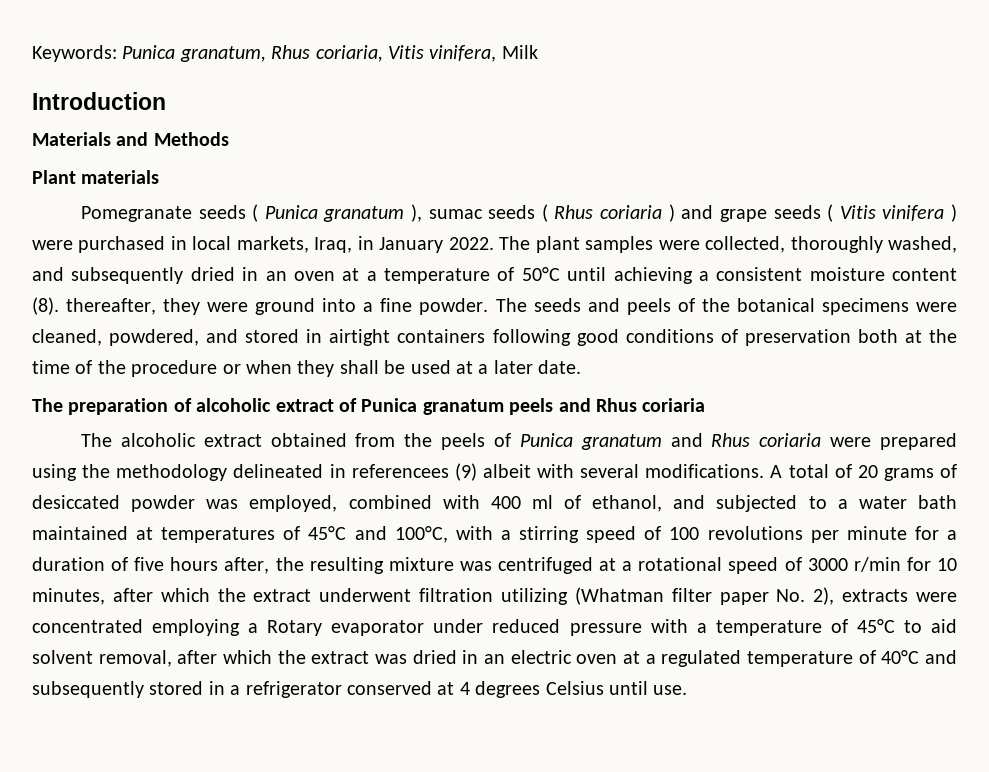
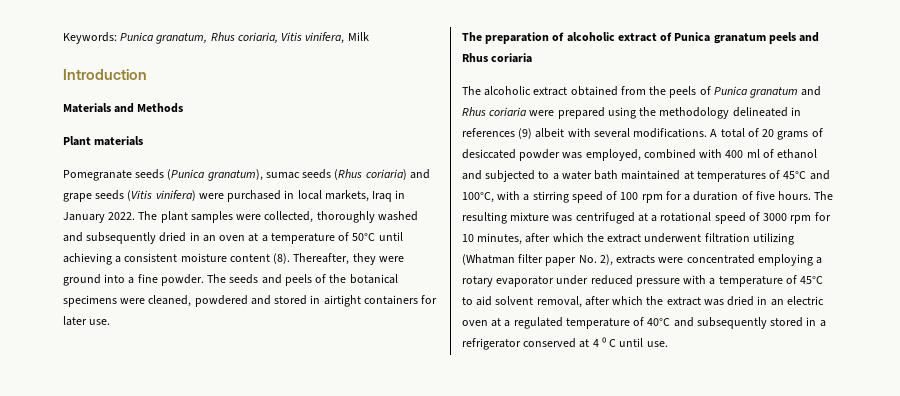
[252,204,958,222] ( Punica granatum ), sumac seeds ( Rhus coriaria ) and grape seeds ( Vitis vinifera ) -> [167,169,430,181] [63,190,196,202] (Punica granatum), sumac seeds (Rhus coriaria) and grape seeds (Vitis vinifera)
[314,237,353,253] Iraq, -> [372,191,393,202] Iraq
[888,236,957,253] washed, -> [377,211,418,221] washed
[66,298,157,315] thereafter, -> [293,253,350,265] Thereafter,
[109,329,200,346] powdered, -> [194,295,248,307] powdered
[492,329,957,346] [32,360,582,377] following good conditions of preservation both at the time of the procedure or when they shall be used at a later date. -> [421,295,438,304] [63,316,111,326] for later use.
[351,464,449,478] referencees -> [462,128,515,137] references
[592,495,663,512] ethanol, -> [777,149,818,159] ethanol
[707,526,907,543] revolutions per minute -> [641,194,663,203] rpm
[170,557,304,574] hours after, the -> [778,191,834,200] hours. The
[853,557,901,572] r/min -> [790,215,812,224] rpm
[267,620,323,636] Rotary -> [462,276,493,287] rotary
[475,681,604,698] degrees Celsius -> [601,337,617,347] ⁰ C

